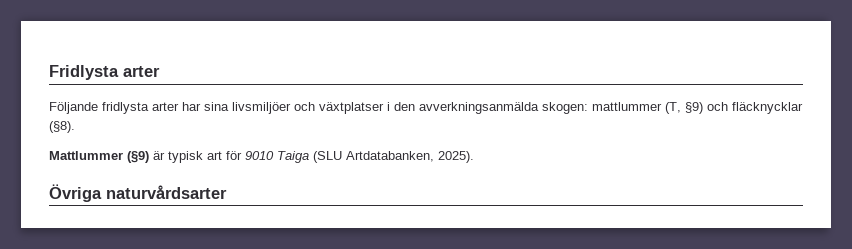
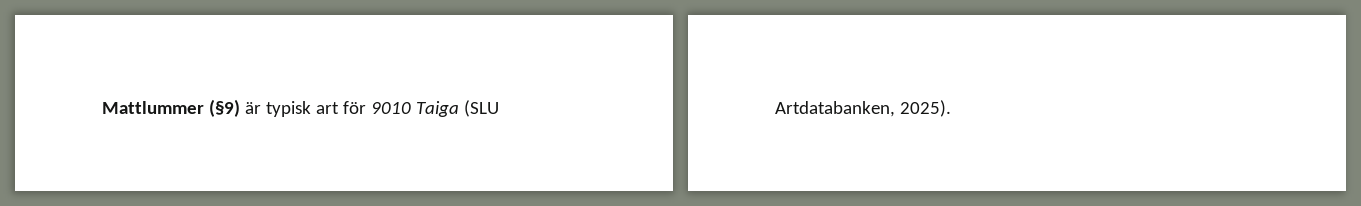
[49,65,160,80] [49,102,803,114] [49,121,75,133] Fridlysta arter // Följande fridlysta arter har sina livsmiljöer och växtplatser i den avverkningsanmälda skogen: mattlummer (T, §9) och fläcknycklar (§8). // -> (102, 107) none
[49,184,227,202] // Övriga naturvårdsarter -> (951, 108) none

